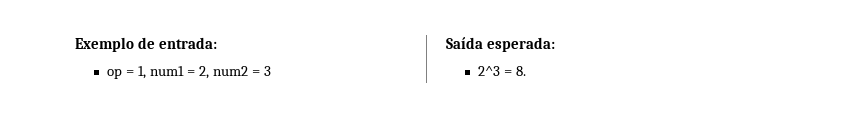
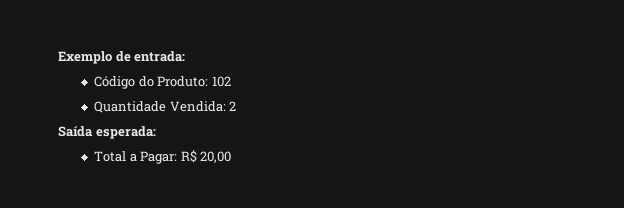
[107,66,271,79] [446,37,555,52] [478,66,527,76] op = 1, num1 = 2, num2 = 3 // Saída esperada: // 2^3 = 8. -> [94,76,231,89] [94,101,237,113] [58,126,156,139] [94,150,232,164] Código do Produto: 102 // Quantidade Vendida: 2 // Saída esperada: // Total a Pagar: R$ 20,00

